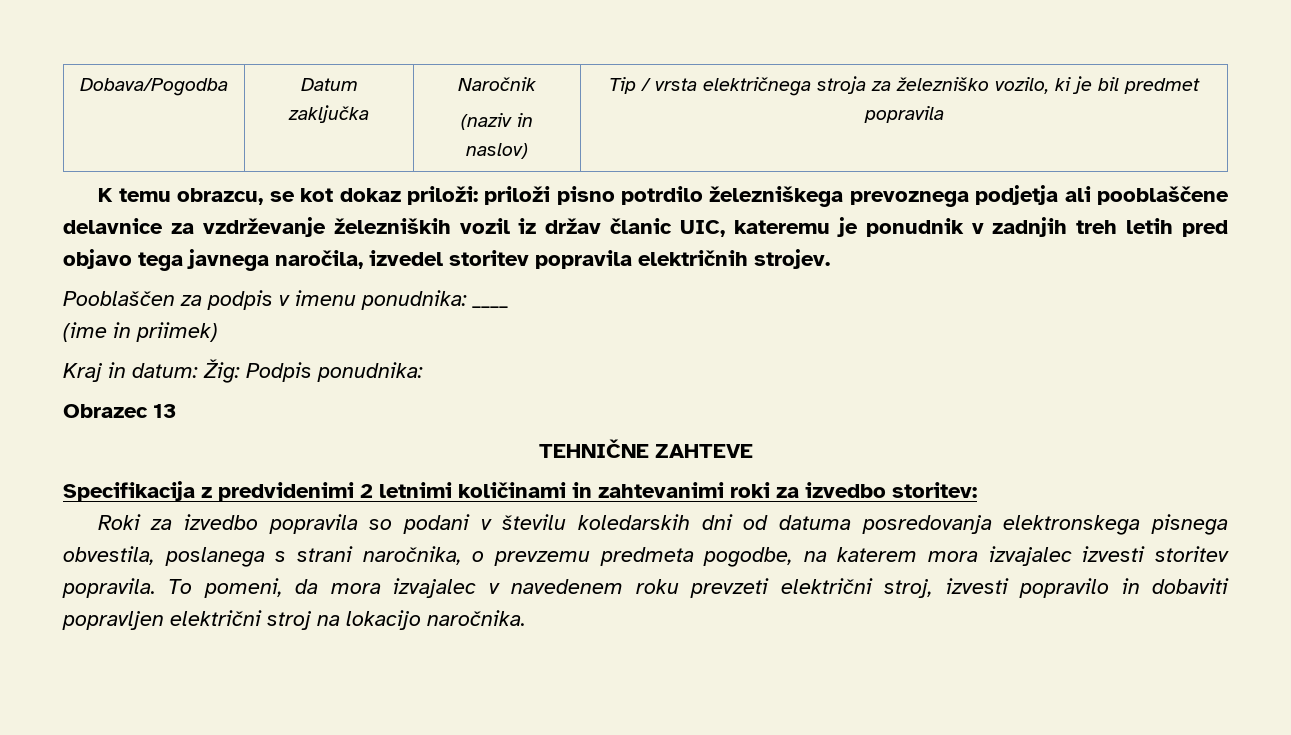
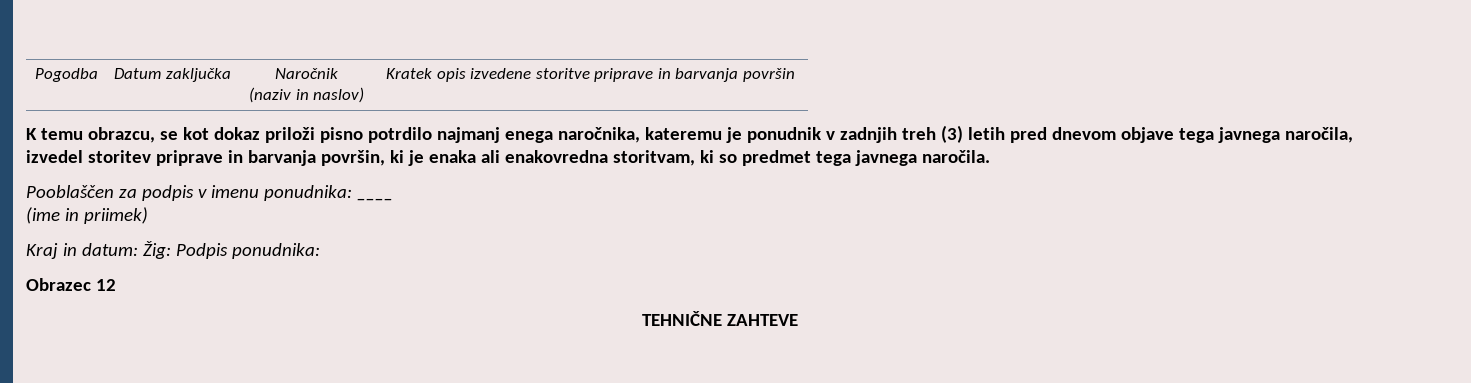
[80,78,228,96] Dobava/Pogodba -> [34,68,98,82] Pogodba
[609,76,1200,96] [863,106,944,123] Tip / vrsta električnega stroja za železniško vozilo, ki je bil predmet popravila -> [386,68,795,82] Kratek opis izvedene storitve priprave in barvanja površin
[406,186,478,205] priloži: -> (260, 133) none
[709,185,1229,207] [63,217,725,237] železniškega prevoznega podjetja ali pooblaščene delavnice za vzdrževanje železniških vozil iz držav članic UIC, -> [436,127,640,143] najmanj enega naročnika,
(1118, 227) none -> [940,125,963,143] (3)
[63,249,132,269] objavo -> [1051,127,1174,143] dnevom objave
[535,249,830,269] popravila električnih strojev. -> [155,150,990,166] priprave in barvanja površin, ki je enaka ali enakovredna storitvam, ki so predmet tega javnega naročila.
[153,404,176,418] 13 -> [95,279,116,291] 12
[63,481,977,501] [97,514,1228,535] [63,546,1229,567] [62,578,1230,598] [62,610,526,630] // Specifikacija z predvidenimi 2 letnimi količinami in zahtevanimi roki za izvedbo storitev: // Roki za izvedbo popravila so podani v številu koledarskih dni od datuma posredovanja elektronskega pisnega obvestila, poslanega s strani naročnika, o prevzemu predmeta pogodbe, na katerem mora izvajalec izvesti storitev popravila. To pomeni, da mora izvajalec v navedenem roku prevzeti električni stroj, izvesti popravilo in dobaviti popravljen električni stroj na lokacijo naročnika. -> (798, 320) none

